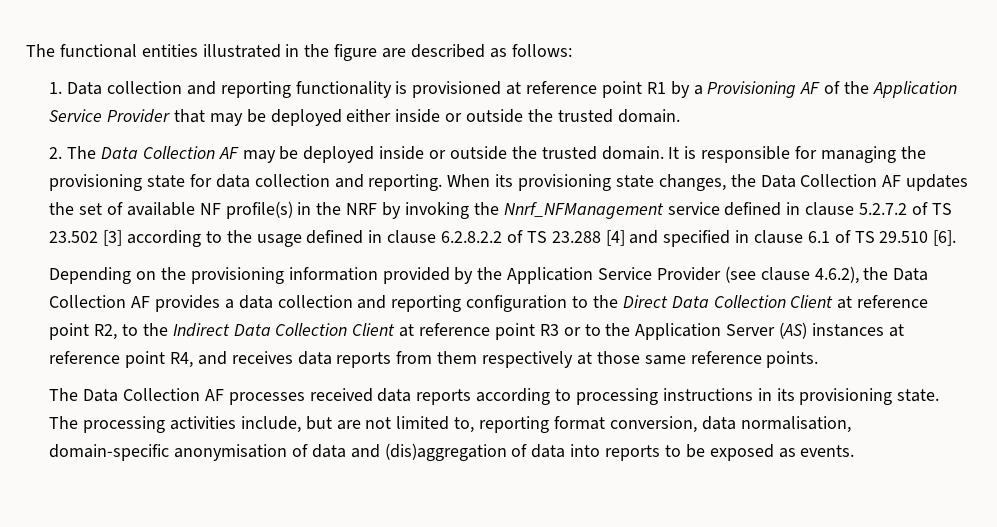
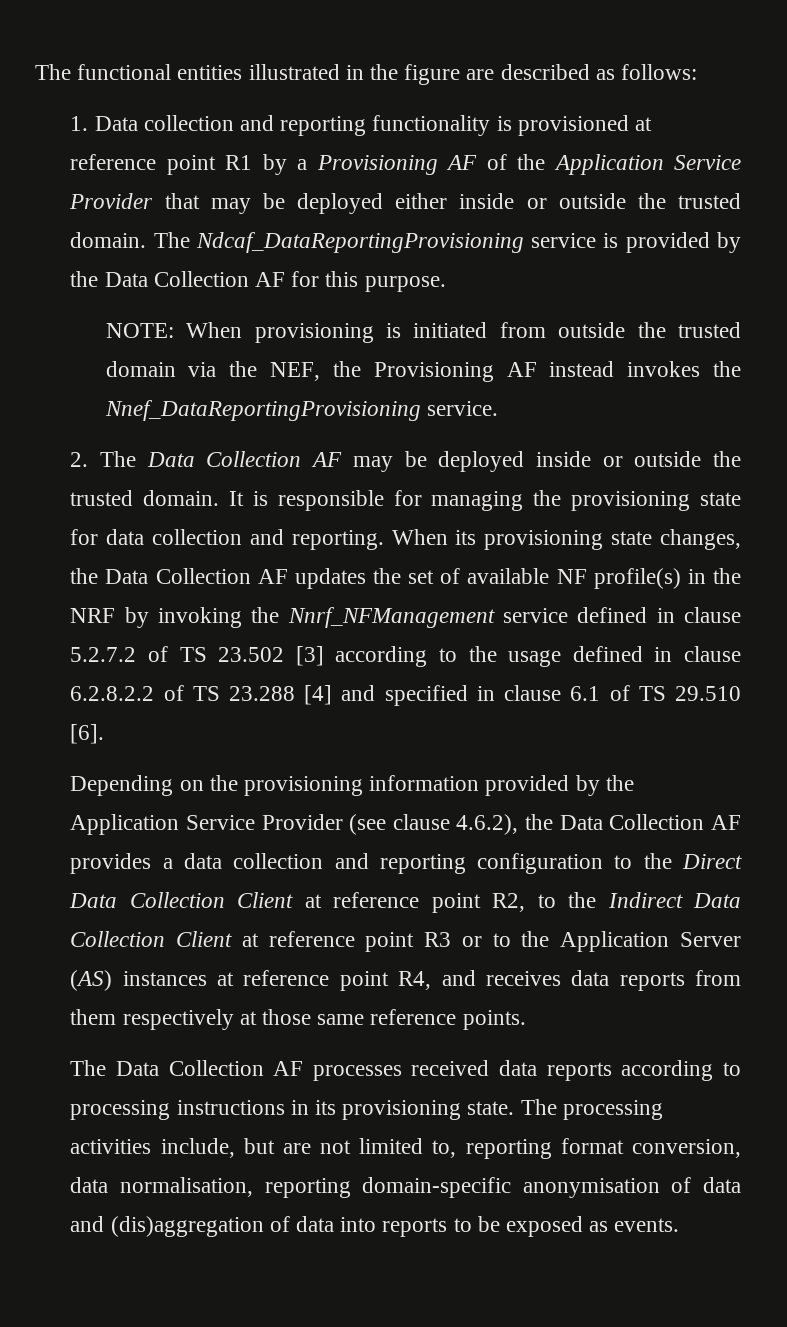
(680, 116) none -> [153,232,741,253] [70,271,446,292] [105,322,741,343] [105,361,741,382] [104,400,498,421] The Ndcaf_DataReportingProvisioning service is provided by the Data Collection AF for this purpose. // NOTE: When provisioning is initiated from outside the trusted domain via the NEF, the Provisioning AF instead invokes the Nnef_DataReportingProvisioning service.
(851, 424) none -> [264,1178,351,1198] reporting

